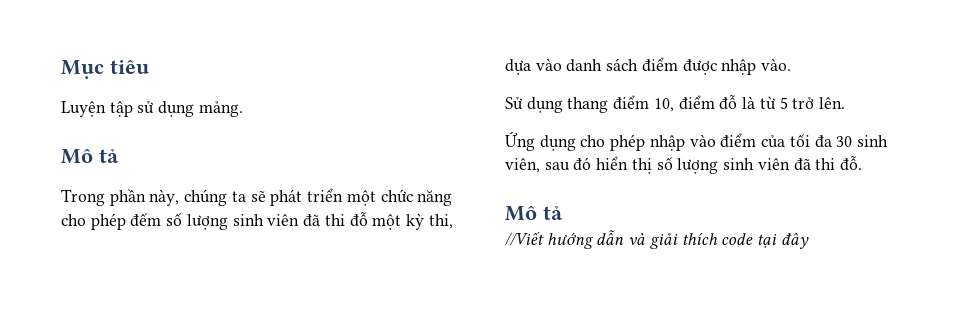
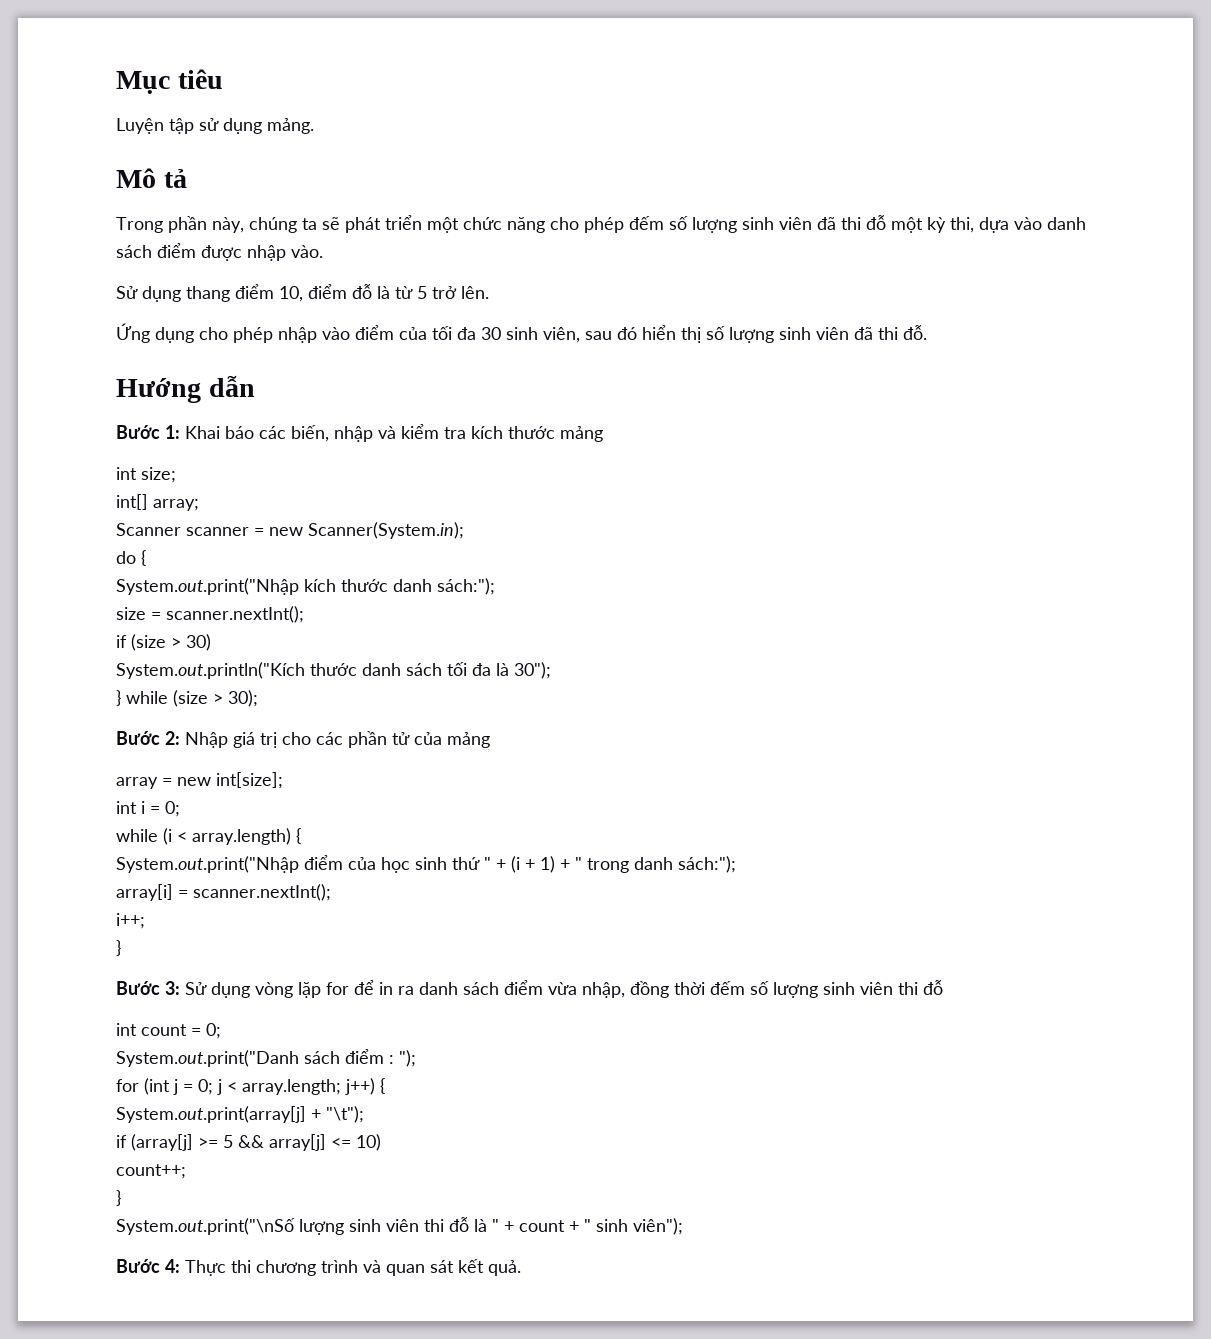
[505,206,563,221] [505,230,809,249] Mô tả // //Viết hướng dẫn và giải thích code tại đây -> [116,375,255,403] [116,424,603,442] [116,467,176,483] [116,494,199,511] [116,522,464,539] [116,550,146,566] [116,578,495,595] [116,606,304,623] [116,634,211,651] [116,662,551,679] [116,690,258,707] [116,731,490,748] [116,772,283,789] [116,801,180,817] [116,828,301,845] [116,855,736,873] [116,884,331,901] [116,913,145,929] [116,940,121,956] [116,980,943,998] [116,1023,221,1039] [116,1049,416,1067] [116,1078,385,1095] [116,1106,364,1123] [116,1134,381,1151] [116,1164,186,1179] [116,1190,121,1206] [116,1217,683,1235] [116,1259,521,1276] Hướng dẫn // Bước 1: Khai báo các biến, nhập và kiểm tra kích thước mảng // int size; // int[] array; // Scanner scanner = new Scanner(System.in); // do { // System.out.print("Nhập kích thước danh sách:"); // size = scanner.nextInt(); // if (size > 30) // System.out.println("Kích thước danh sách tối đa là 30"); // } while (size > 30); // Bước 2: Nhập giá trị cho các phần tử của mảng // array = new int[size]; // int i = 0; // while (i < array.length) { // System.out.print("Nhập điểm của học sinh thứ " + (i + 1) + " trong danh sách:"); // array[i] = scanner.nextInt(); // i++; // } // Bước 3: Sử dụng vòng lặp for để in ra danh sách điểm vừa nhập, đồng thời đếm số lượng sinh viên thi đỗ // int count = 0; // System.out.print("Danh sách điểm : "); // for (int j = 0; j < array.length; j++) { // System.out.print(array[j] + "\t"); // if (array[j] >= 5 && array[j] <= 10) // count++; // } // System.out.print("\nSố lượng sinh viên thi đỗ là " + count + " sinh viên"); // Bước 4: Thực thi chương trình và quan sát kết quả.

